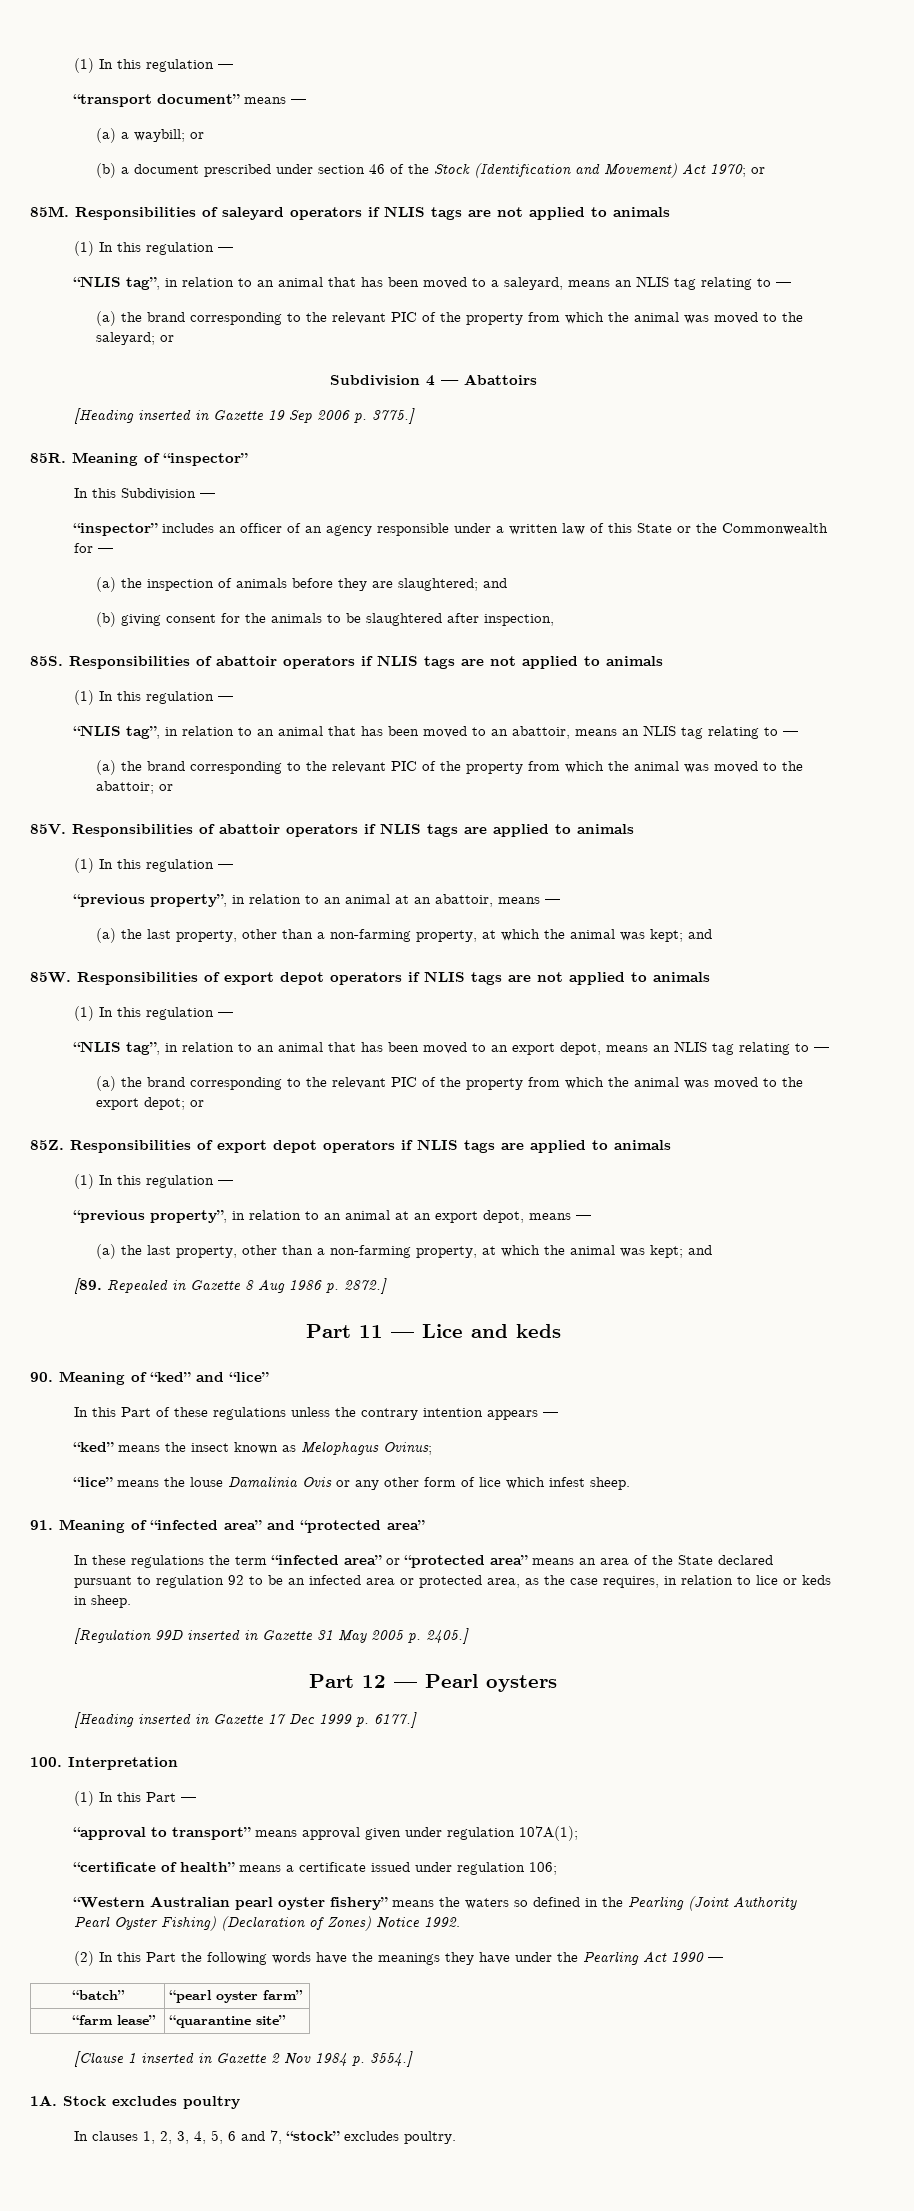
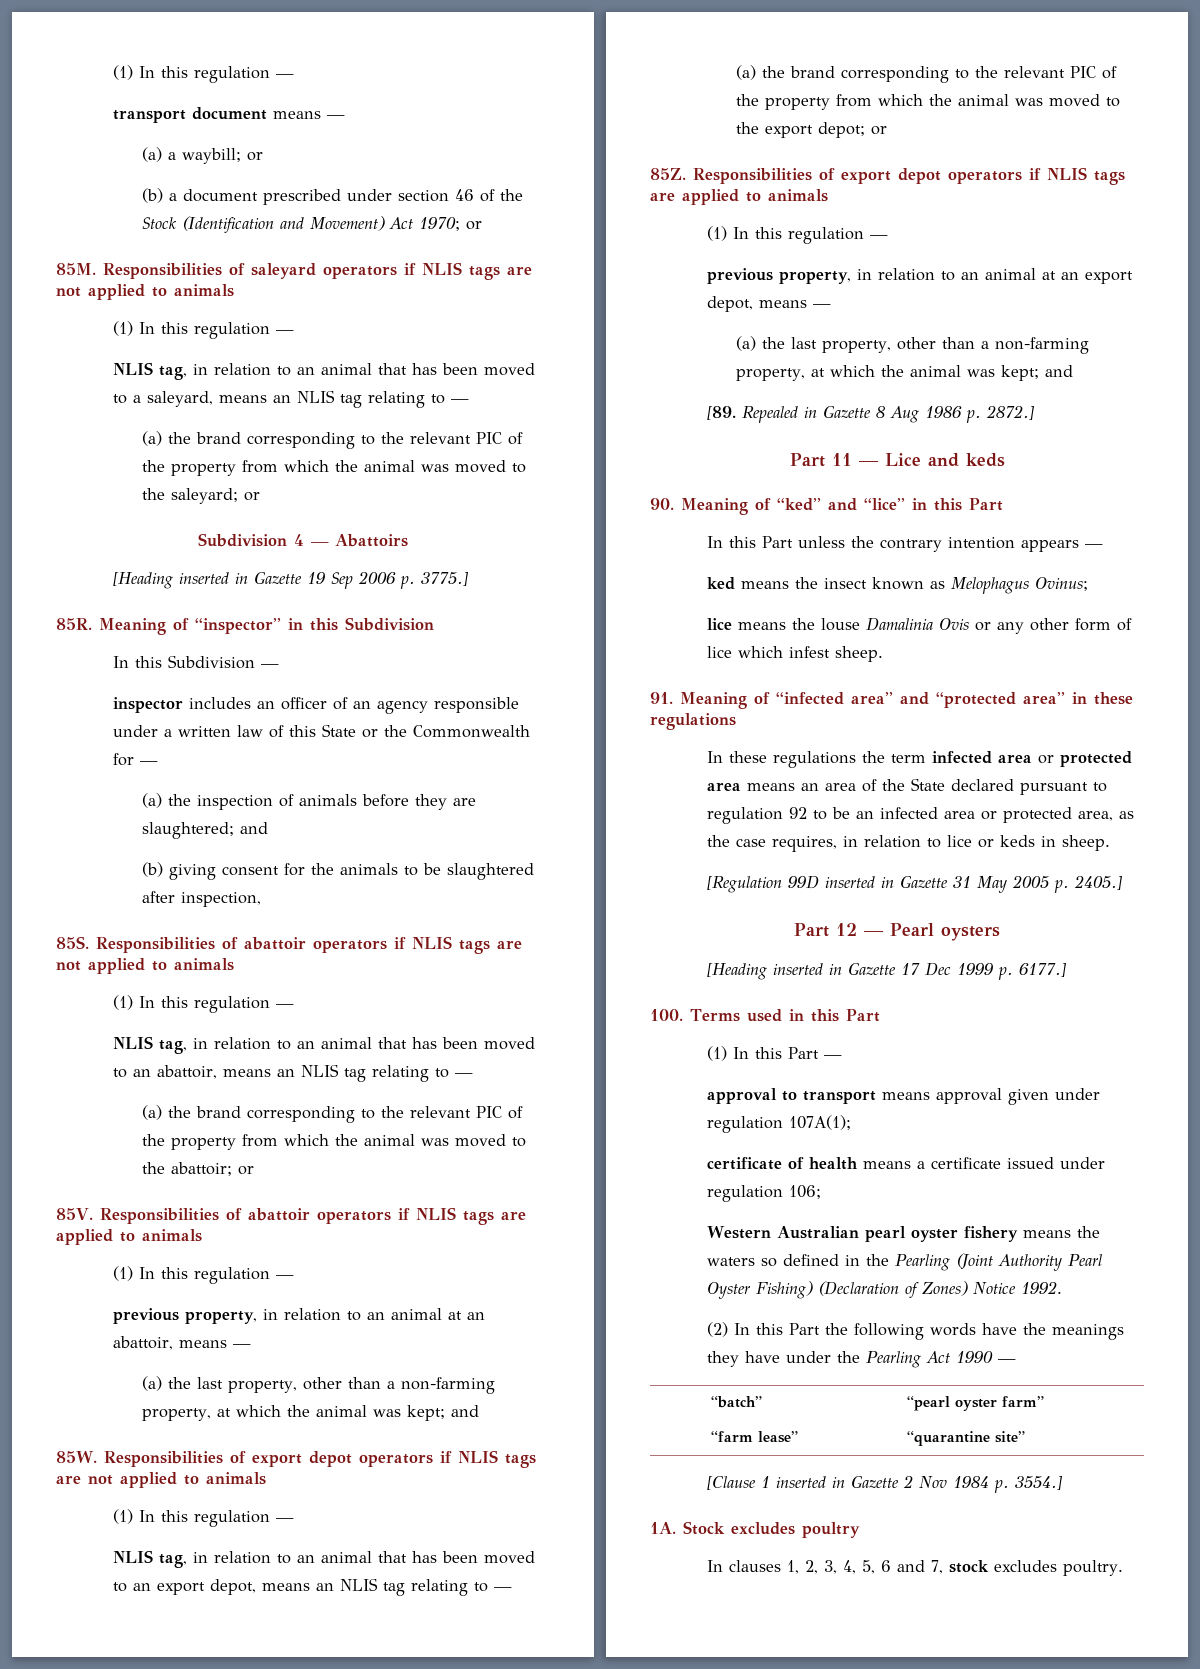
[74,58,234,73] [73,94,241,107] (1) In this regulation — // “transport document” -> [113,65,295,83] [113,107,268,123] (1) In this regulation — // transport document
[73,276,161,290] “NLIS tag”, -> [113,362,188,380] NLIS tag,
(248, 459) none -> [288,617,434,631] in this Subdivision
[73,523,159,536] “inspector” -> [113,697,184,713] inspector
[73,725,161,739] “NLIS tag”, -> [113,1036,188,1054] NLIS tag,
[73,894,228,907] “previous property”, -> [113,1308,258,1324] previous property,
[73,1041,161,1055] “NLIS tag”, -> [113,1550,188,1568] NLIS tag,
[73,1210,228,1223] “previous property”, -> [707,268,852,284] previous property,
[74,1407,287,1420] // In this Part of these regulations -> [912,498,1003,511] [707,536,794,548] in this Part // In this Part
[73,1442,115,1452] “ked” -> [707,577,736,590] ked
[73,1477,114,1487] “lice” -> [707,618,733,630] lice
(425, 1525) none -> [1072,692,1133,705] [650,713,736,730] in these regulations
[271,1555,529,1568] “infected area” or “protected area” -> [932,751,1133,767] [707,782,742,791] infected area or protected area
[68,1757,178,1770] Interpretation -> [690,1009,880,1022] Terms used in this Part
[73,1827,252,1840] “approval to transport” -> [707,1088,877,1104] approval to transport
[73,1862,236,1872] “certificate of health” -> [707,1157,859,1170] certificate of health
[73,1897,146,1908] “Western -> [707,1226,772,1239] Western
[330,1897,389,1910] fishery” -> [964,1226,1019,1242] fishery
[286,2131,341,2141] “stock” -> [949,1560,990,1573] stock

